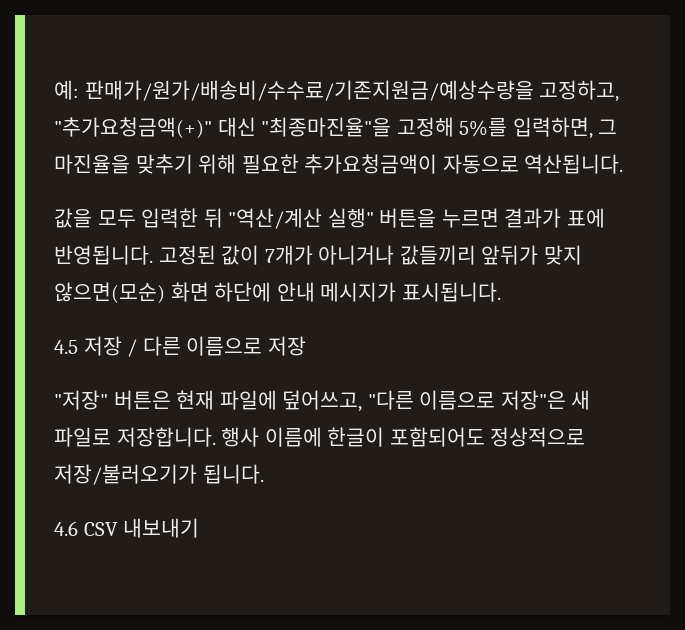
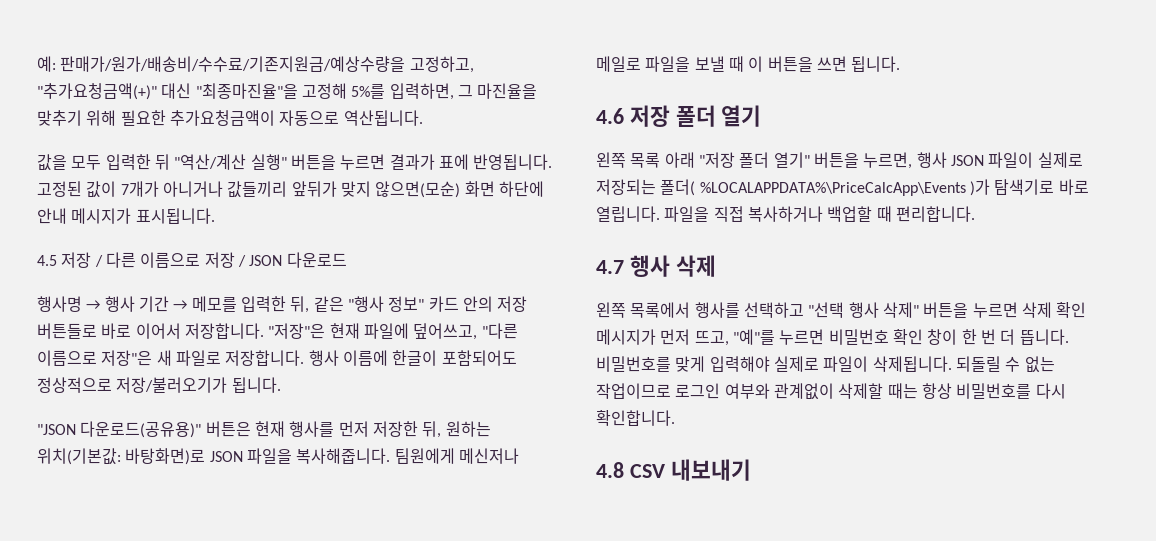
[54,390,171,410] // "저장" 버튼은 -> [237,252,347,268] [37,296,528,313] [37,323,326,339] / JSON 다운로드 // 행사명 → 행사 기간 → 메모를 입력한 뒤, 같은 "행사 정보" 카드 안의 저장 버튼들로 바로 이어서 저장합니다. "저장"은
[54,521,78,536] 4.6 -> [37,421,491,438] [37,448,519,465] [596,56,901,72] [596,105,762,127] [596,152,1083,169] [596,179,1089,196] [596,206,975,222] [596,255,716,277] [596,302,1087,318] [596,329,1069,346] [596,356,1055,373] [596,383,1066,400] [596,410,675,426] [596,462,624,478] "JSON 다운로드(공유용)" 버튼은 현재 행사를 먼저 저장한 뒤, 원하는 위치(기본값: 바탕화면)로 JSON 파일을 복사해줍니다. 팀원에게 메신저나 메일로 파일을 보낼 때 이 버튼을 쓰면 됩니다. // 4.6 저장 폴더 열기 // 왼쪽 목록 아래 "저장 폴더 열기" 버튼을 누르면, 행사 JSON 파일이 실제로 저장되는 폴더( %LOCALAPPDATA%\PriceCalcApp\Events )가 탐색기로 바로 열립니다. 파일을 직접 복사하거나 백업할 때 편리합니다. // 4.7 행사 삭제 // 왼쪽 목록에서 행사를 선택하고 "선택 행사 삭제" 버튼을 누르면 삭제 확인 메시지가 먼저 뜨고, "예"를 누르면 비밀번호 확인 창이 한 번 더 뜹니다. 비밀번호를 맞게 입력해야 실제로 파일이 삭제됩니다. 되돌릴 수 없는 작업이므로 로그인 여부와 관계없이 삭제할 때는 항상 비밀번호를 다시 확인합니다. // 4.8

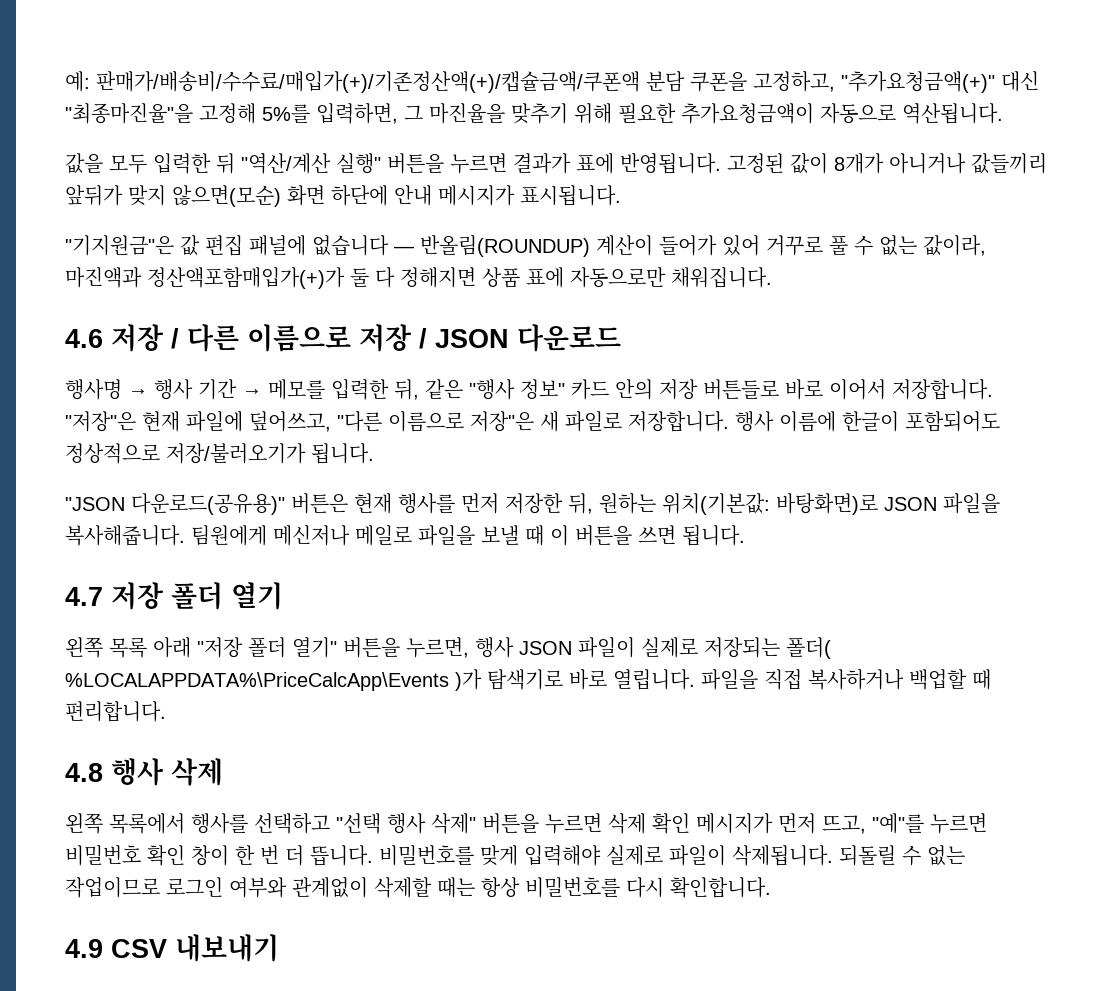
[60,56,406,72] 판매가/원가/배송비/수수료/기존지원금/예상수량을 -> [96,71,747,93] 판매가/배송비/수수료/매입가(+)/기존정산액(+)/캡슐금액/쿠폰액 분담 쿠폰을
[120,181,159,197] 7개가 -> [834,153,884,174] 8개가
[37,255,57,266] 4.5 -> [65,235,986,257] [65,267,772,289] [65,329,103,348] "기지원금"은 값 편집 패널에 없습니다 — 반올림(ROUNDUP) 계산이 들어가 있어 거꾸로 풀 수 없는 값이라, 마진액과 정산액포함매입가(+)가 둘 다 정해지면 상품 표에 자동으로만 채워집니다. // 4.6
[596,108,624,124] 4.6 -> [65,587,103,606] 4.7
[596,260,624,274] 4.7 -> [65,763,103,782] 4.8
[596,462,624,478] 4.8 -> [65,939,103,958] 4.9

